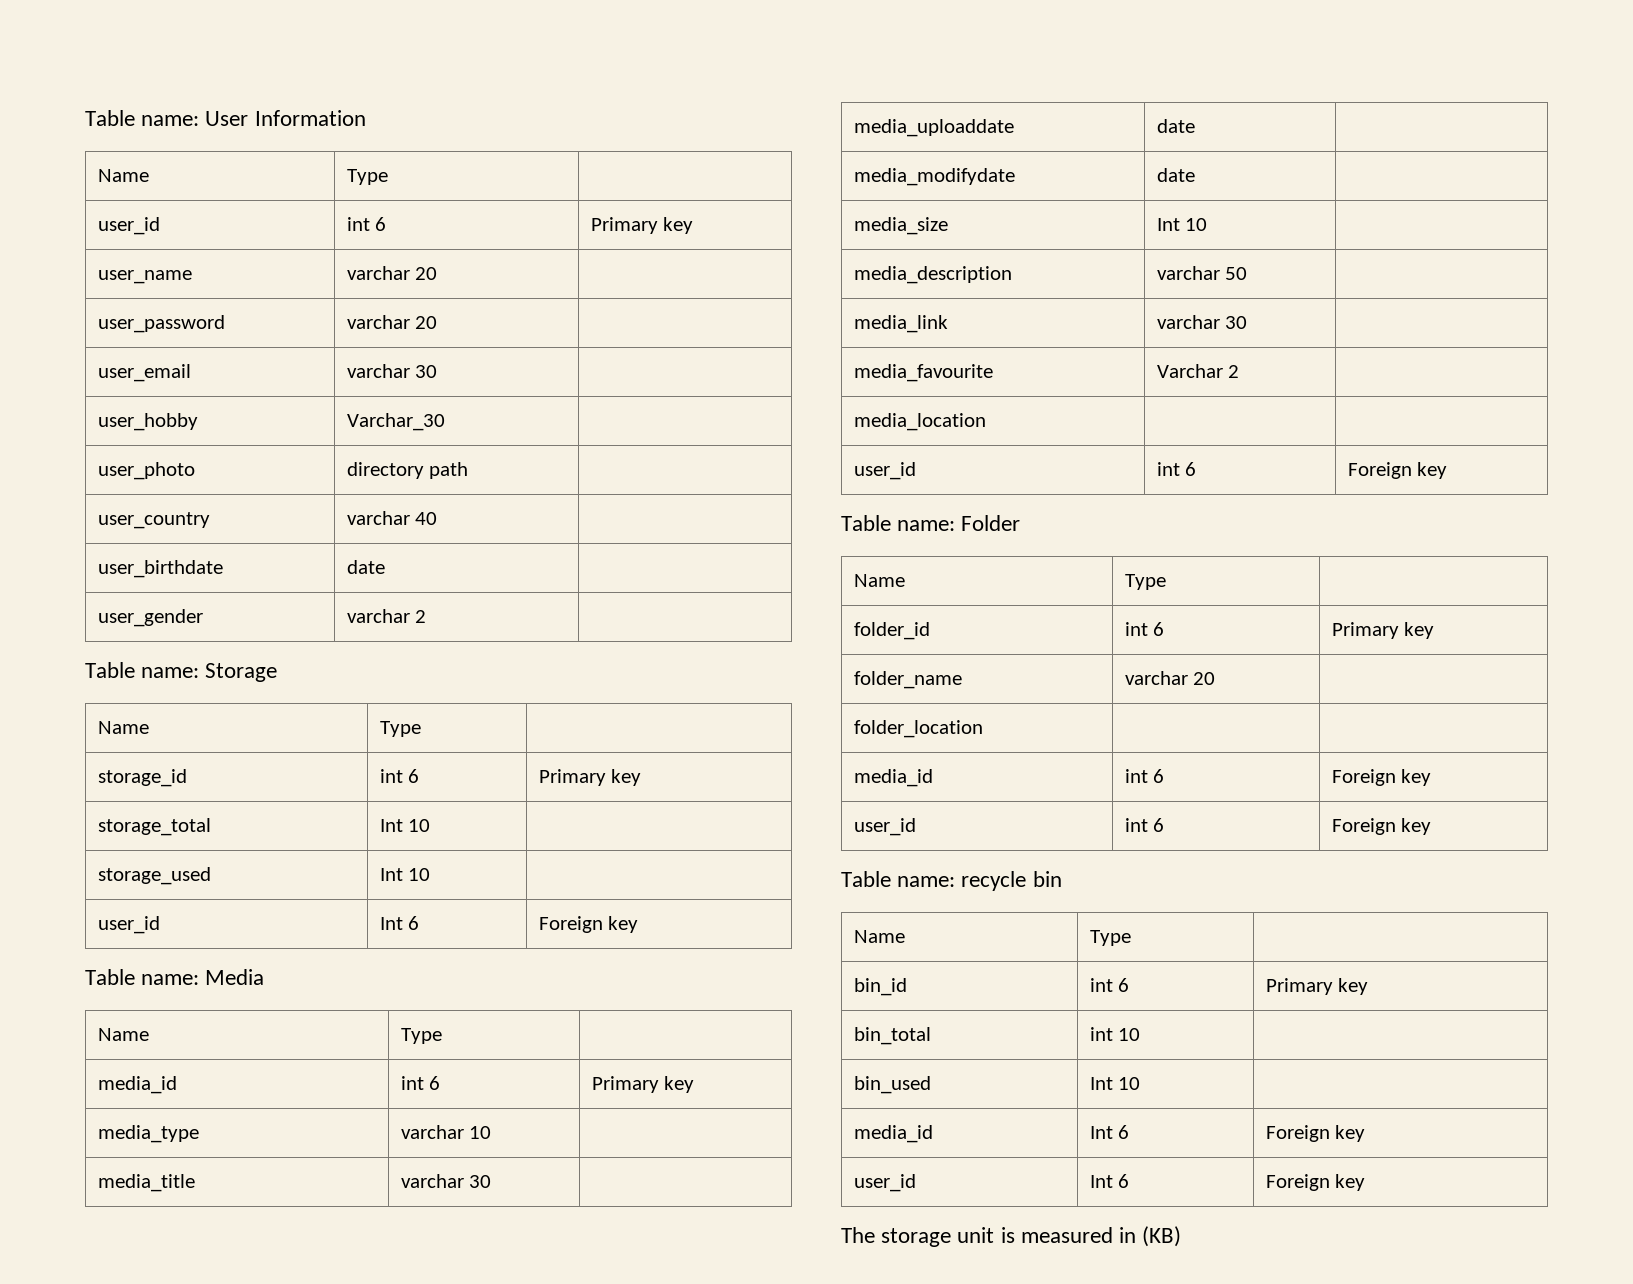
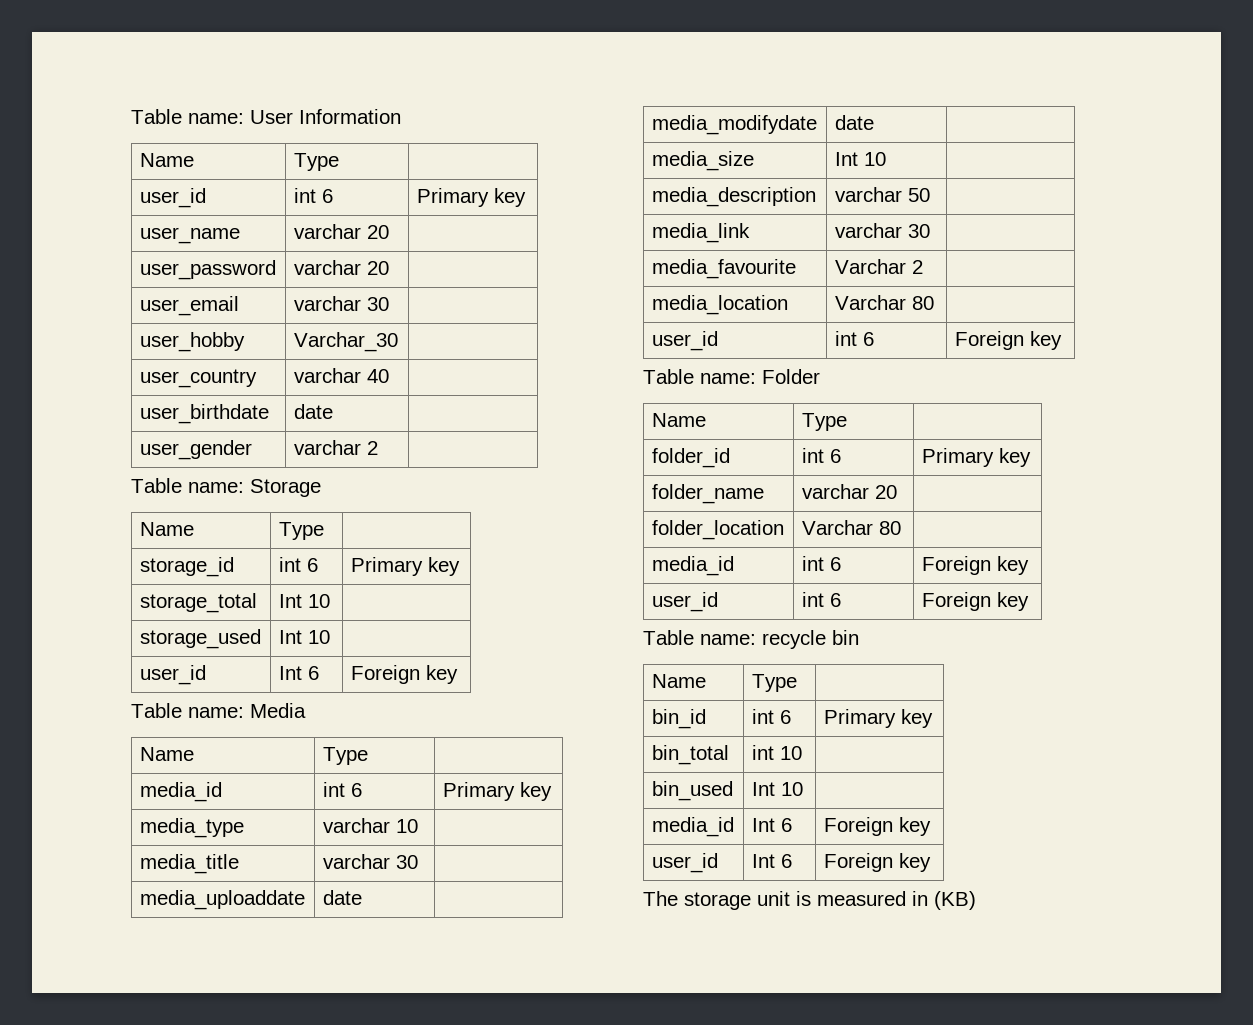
[97,462,195,480] [346,462,469,479] // user_photo | directory path | -> (398, 342) none
(986, 422) none -> [834,295,934,310] Varchar 80
(983, 729) none -> [801,520,901,535] Varchar 80

